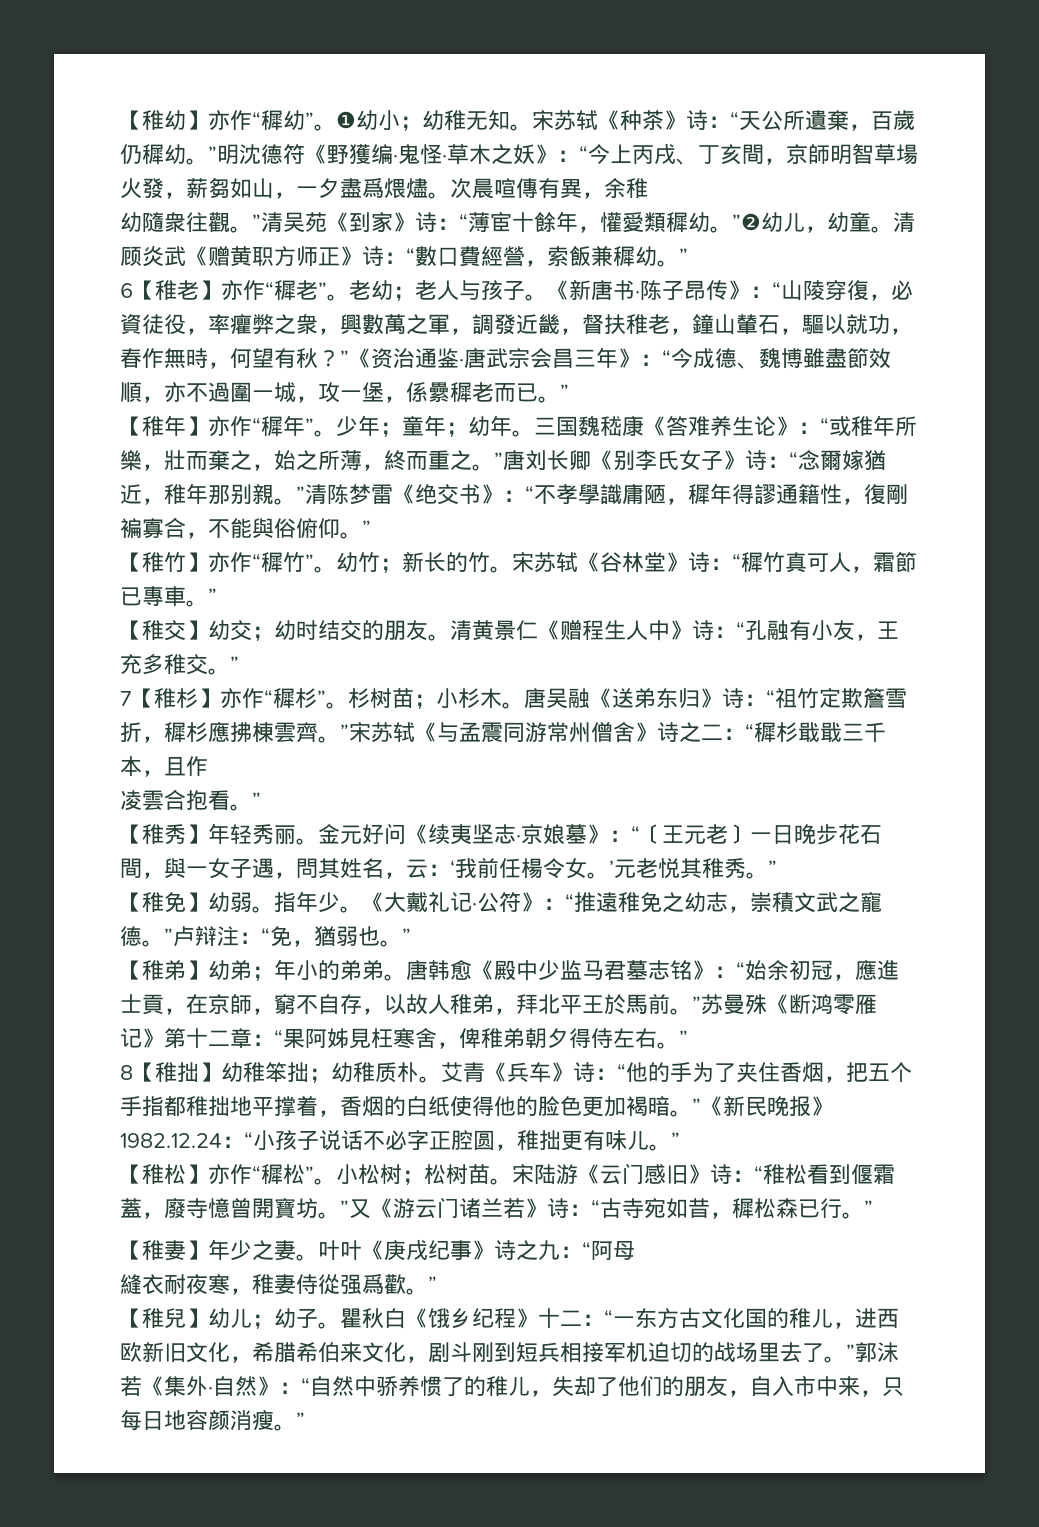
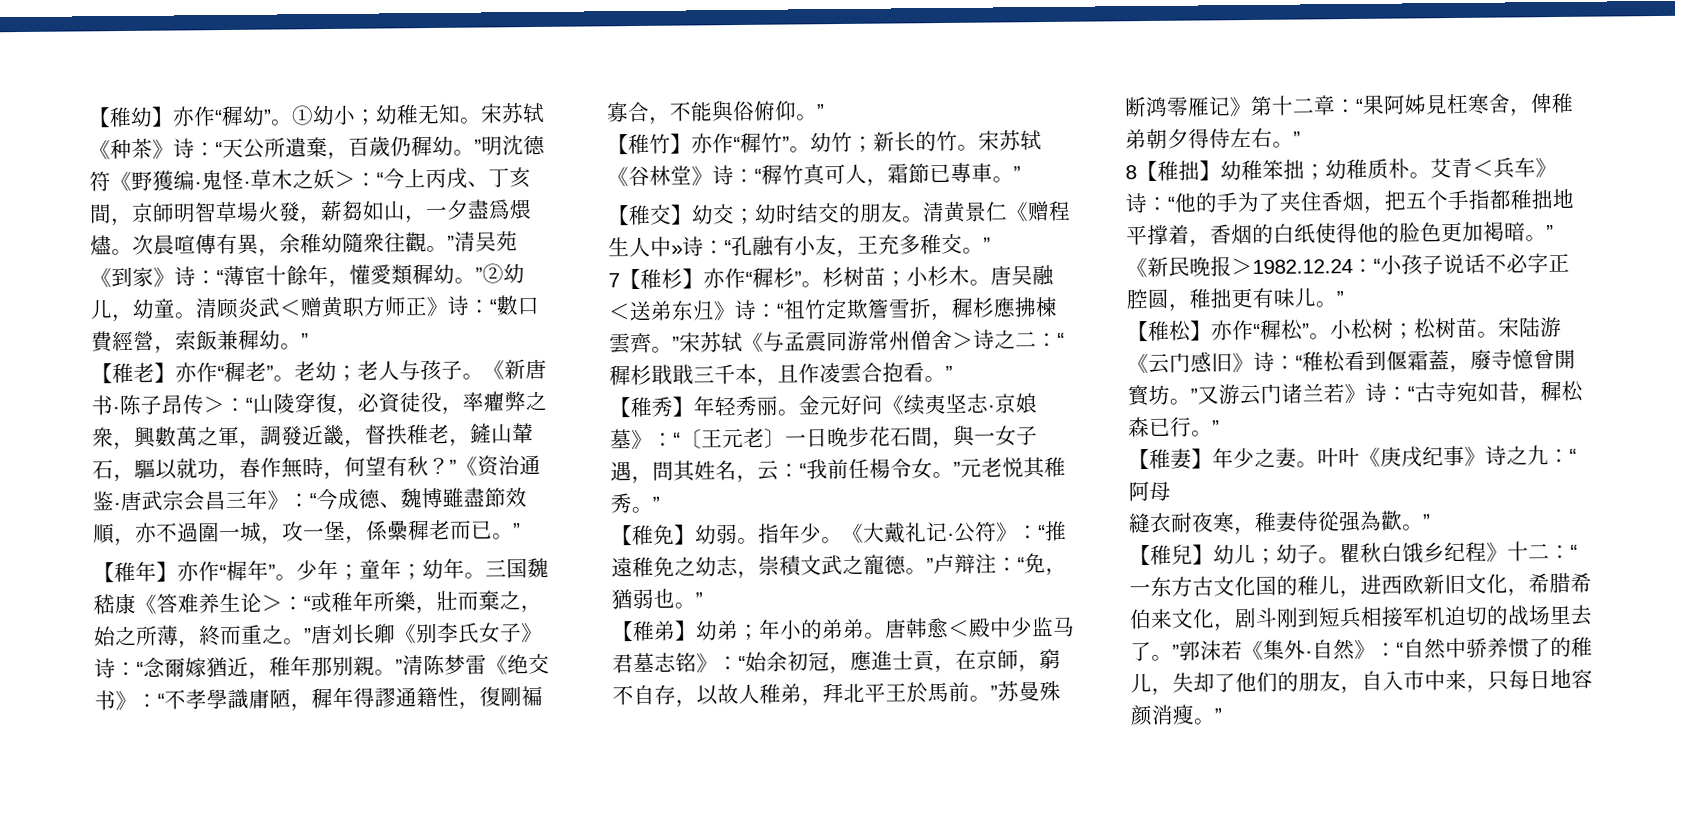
[336,111,356,129] ❶ -> [291,105,314,126] ①
[535,144,557,164] 》 -> [334,170,356,187] ＞
(648, 188) // -> (322, 243) none
[732,213,761,231] ”❷ -> [475,263,504,284] ”②
[186,246,208,266] 《 -> [279,299,301,316] ＜
[120,283,133,298] 6 -> (309, 340) none
[728,280,750,300] 》 -> [203,396,225,413] ＞
[604,314,714,335] 扶稚老，鐘 -> [386,423,492,447] 抶稚老，鏟
[261,416,283,437] 穉 -> [226,560,248,582] 樨
[776,416,798,436] 》 -> [261,594,283,611] ＞
[741,552,763,573] 穉 -> [761,164,783,185] 稺
[670,620,692,640] 》 -> [671,245,683,255] »
[590,688,612,708] 《 -> [608,303,631,320] ＜
[252,721,274,743] 棟 -> [1035,296,1058,318] 楝
[635,722,657,742] 》 -> [952,331,974,348] ＞
(208, 766) // -> (820, 373) none
[450,859,455,876] ‘ -> [799,463,807,478] “
[609,860,614,876] ’ -> [953,461,961,476] ”
[472,960,494,980] 《 -> [948,619,970,636] ＜
[767,994,789,1014] 《 -> (1061, 691) none
[485,1062,507,1082] 《 -> [1472,159,1494,176] ＜
[811,1096,833,1116] 》 -> [1231,257,1253,275] ＞
[274,1198,296,1219] 寶 -> [1127,384,1150,407] 寳
[371,1198,393,1218] 《 -> (1219, 395) none
[362,1274,384,1294] 爲 -> [1359,510,1382,531] 為
[406,1308,428,1328] 《 -> (1403, 552) none

